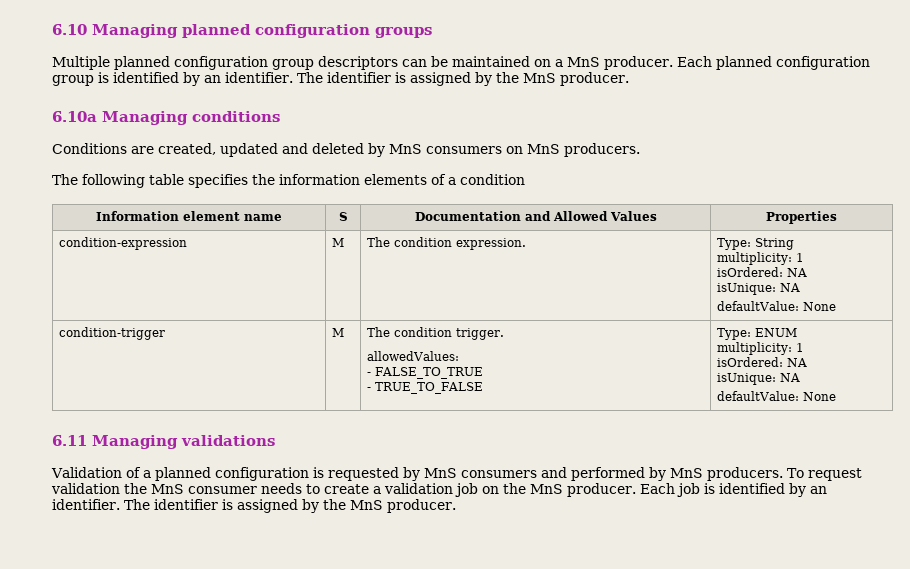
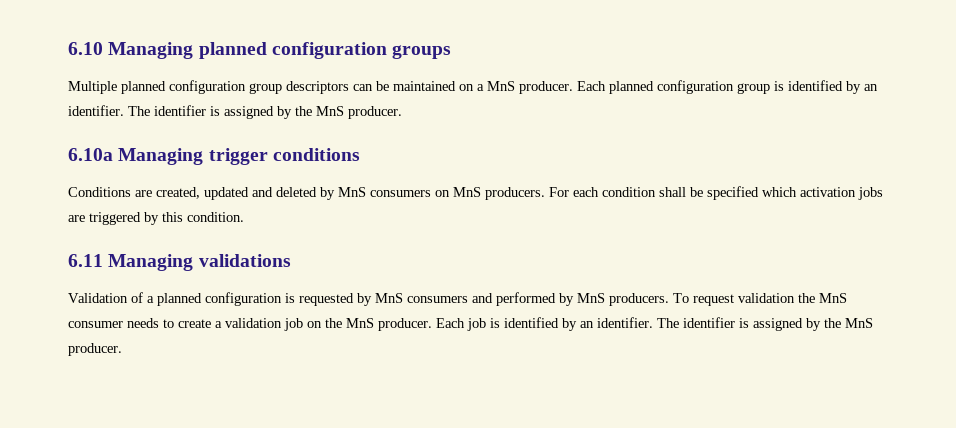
(188, 118) none -> [208,148,268,165] trigger
[52,174,525,188] [96,211,282,221] [338,212,348,221] [414,211,657,221] [766,211,837,224] [58,237,187,250] [331,238,344,247] [366,237,526,250] [716,238,794,250] [716,252,804,265] [716,267,807,277] [716,283,800,295] [716,301,836,311] [58,327,165,340] [331,328,344,337] [366,327,504,340] [366,351,459,361] [366,367,483,379] [366,382,483,394] [716,328,797,340] [716,342,804,355] [716,357,807,367] [716,373,800,385] [716,391,836,401] // The following table specifies the information elements of a condition // Information element name | S | Documentation and Allowed Values | Properties // condition-expression | M | The condition expression. | Type: String // multiplicity: 1 // isOrdered: NA // isUnique: NA // defaultValue: None // condition-trigger | M | The condition trigger. // allowedValues: // - FALSE_TO_TRUE // - TRUE_TO_FALSE | Type: ENUM // multiplicity: 1 // isOrdered: NA // isUnique: NA // defaultValue: None -> [549,186,883,200] [68,212,244,225] For each condition shall be specified which activation jobs are triggered by this condition.

